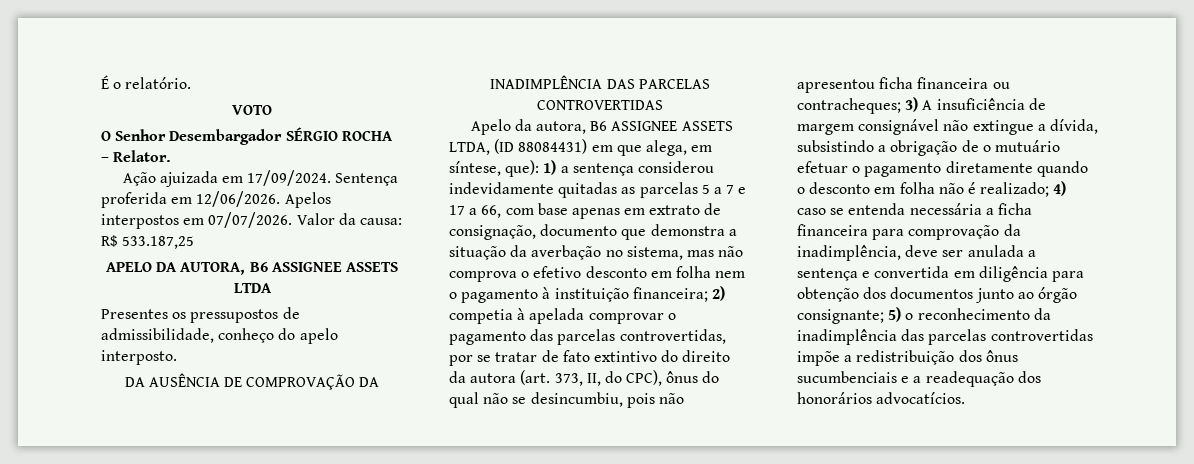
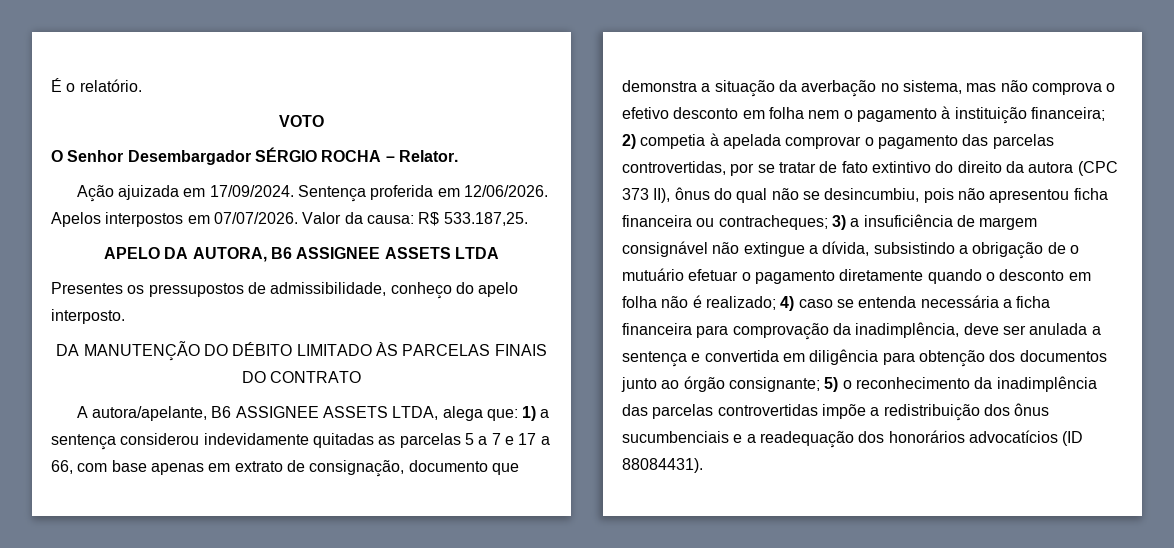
[122,236,195,249] 533.187,25 -> [443,212,528,226] 533.187,25.
[148,373,380,390] [490,75,710,89] [537,100,663,110] [470,119,733,135] [449,139,713,156] [449,160,540,177] AUSÊNCIA DE COMPROVAÇÃO DA INADIMPLÊNCIA DAS PARCELAS CONTROVERTIDAS // Apelo da autora, B6 ASSIGNEE ASSETS LTDA, (ID 88084431) em que alega, em síntese, que): -> [83,341,547,361] [241,371,362,383] [76,406,518,421] MANUTENÇÃO DO DÉBITO LIMITADO ÀS PARCELAS FINAIS DO CONTRATO // A autora/apelante, B6 ASSIGNEE ASSETS LTDA, alega que:
[520,370,663,386] (art. 373, II, do CPC), -> [1077,161,1118,176] [622,188,671,203] (CPC 373 II),
[922,100,933,110] A -> [850,218,860,227] a
[876,392,966,404] advocatícios. -> [968,430,1084,446] [622,458,703,473] advocatícios (ID 88084431).

